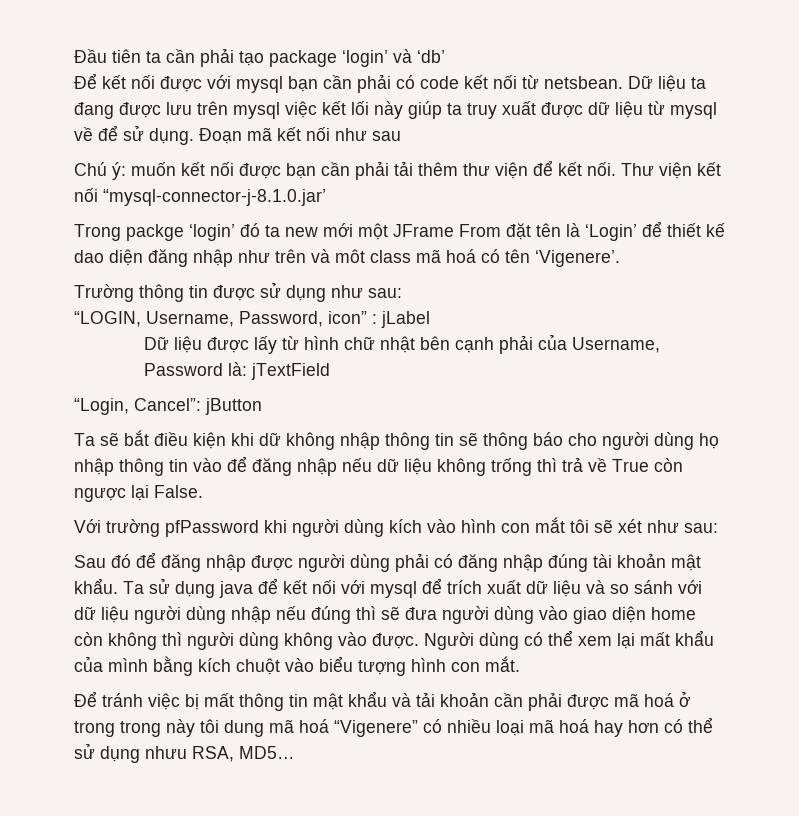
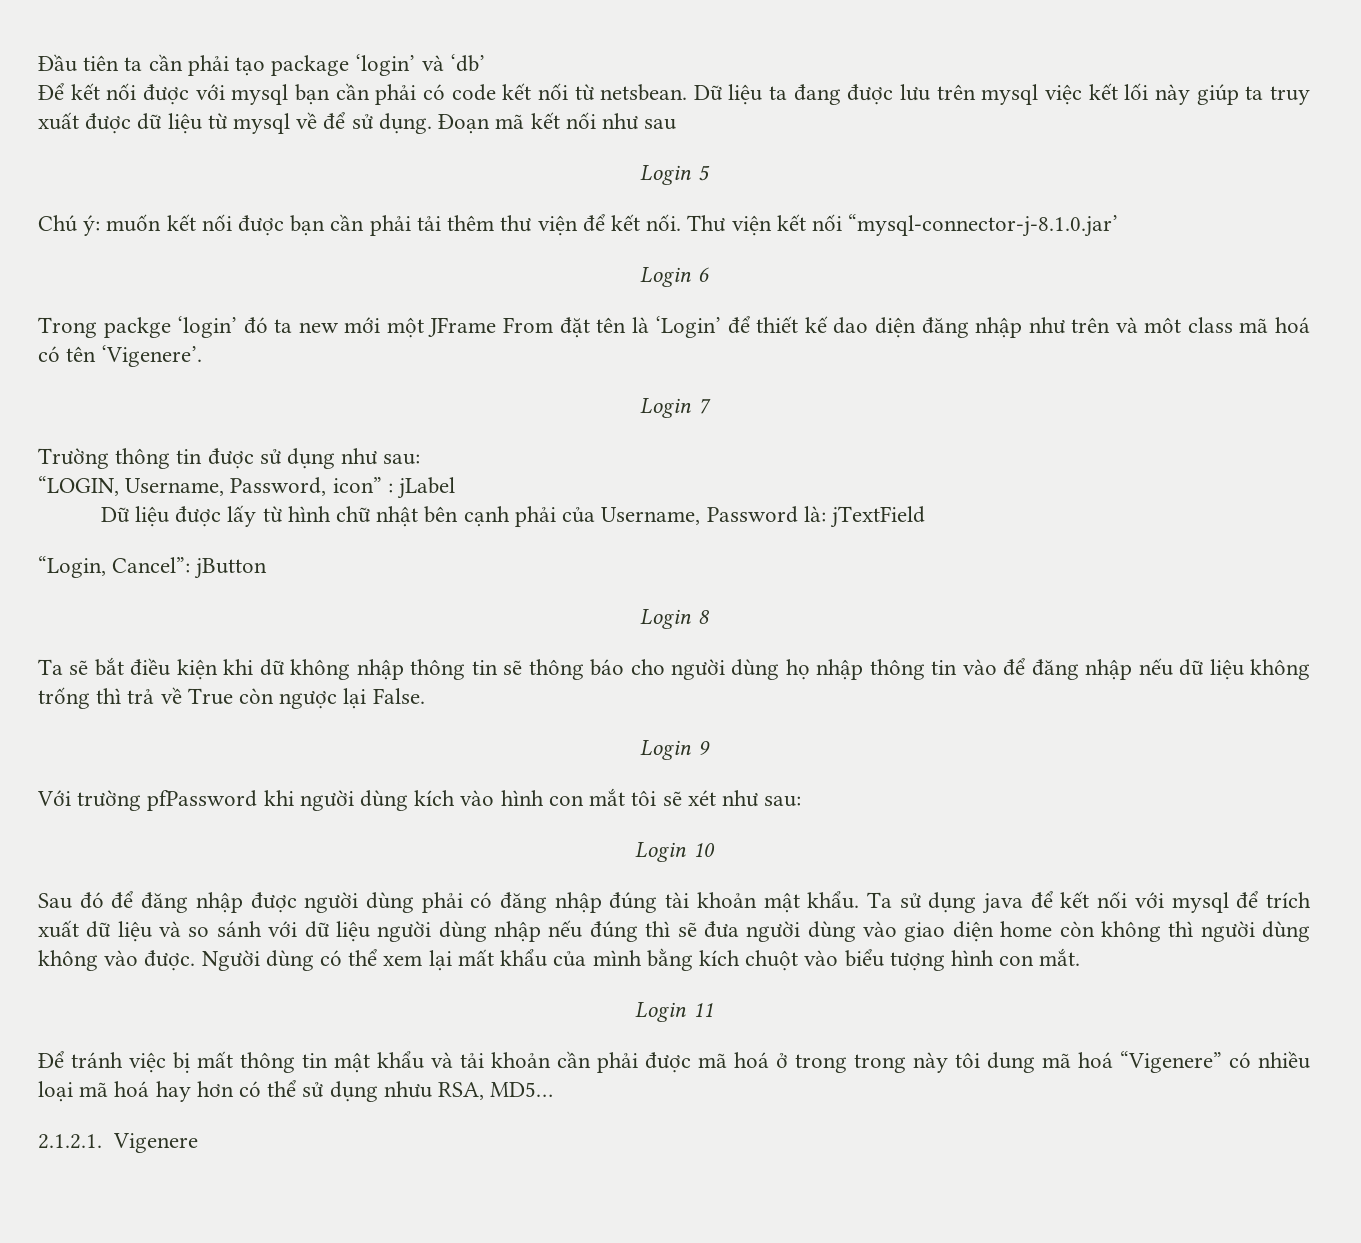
(401, 136) none -> [640,165,710,185] // Login 5
(326, 197) none -> [640,267,709,287] // Login 6
(620, 258) none -> [640,398,711,418] // Login 7
(262, 406) none -> [640,609,710,629] // Login 8
(203, 491) none -> [640,740,711,760] // Login 9
(718, 528) none -> [635,842,715,862] // Login 10
(520, 664) none -> [635,1002,713,1022] // Login 11
(295, 752) none -> [38,1133,198,1153] // 2.1.2.1. Vigenere

